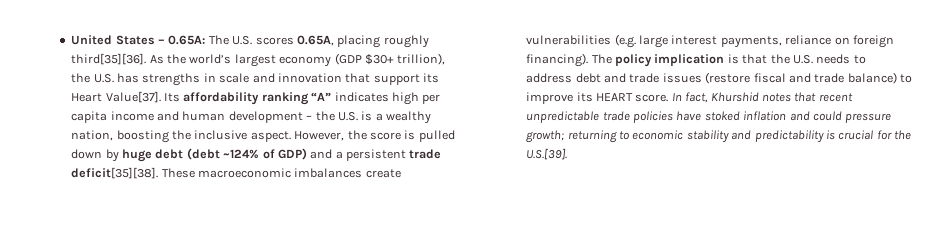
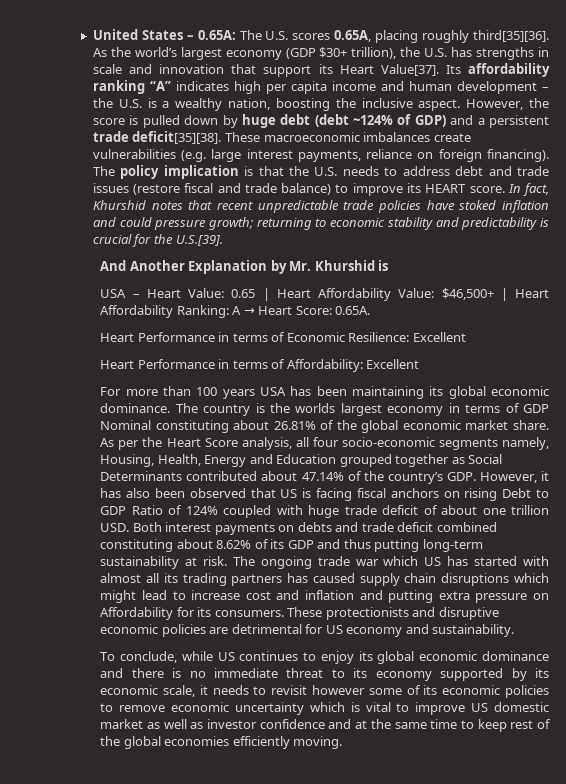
(568, 154) none -> [100,260,389,274] [100,288,550,301] [100,305,371,318] [100,332,466,342] [100,359,420,372] [100,386,549,399] [100,403,549,416] [100,420,549,433] [100,437,549,450] [100,454,503,467] [100,471,550,484] [100,488,550,501] [100,505,550,518] [100,522,497,535] [100,539,483,552] [100,556,549,569] [100,573,549,586] [100,590,549,603] [100,607,499,620] [100,624,515,637] [100,651,549,664] [100,668,549,681] [100,685,549,698] [100,702,549,715] [100,719,551,732] [100,736,343,749] // And Another Explanation by Mr. Khurshid is // USA – Heart Value: 0.65 | Heart Affordability Value: $46,500+ | Heart Affordability Ranking: A → Heart Score: 0.65A. // Heart Performance in terms of Economic Resilience: Excellent // Heart Performance in terms of Affordability: Excellent // For more than 100 years USA has been maintaining its global economic dominance. The country is the worlds largest economy in terms of GDP Nominal constituting about 26.81% of the global economic market share. As per the Heart Score analysis, all four socio-economic segments namely, Housing, Health, Energy and Education grouped together as Social Determinants contributed about 47.14% of the country’s GDP. However, it has also been observed that US is facing fiscal anchors on rising Debt to GDP Ratio of 124% coupled with huge trade deficit of about one trillion USD. Both interest payments on debts and trade deficit combined constituting about 8.62% of its GDP and thus putting long-term sustainability at risk. The ongoing trade war which US has started with almost all its trading partners has caused supply chain disruptions which might lead to increase cost and inflation and putting extra pressure on Affordability for its consumers. These protectionists and disruptive economic policies are detrimental for US economy and sustainability. // To conclude, while US continues to enjoy its global economic dominance and there is no immediate threat to its economy supported by its economic scale, it needs to revisit however some of its economic policies to remove economic uncertainty which is vital to improve US domestic market as well as investor confidence and at the same time to keep rest of the global economies efficiently moving.

